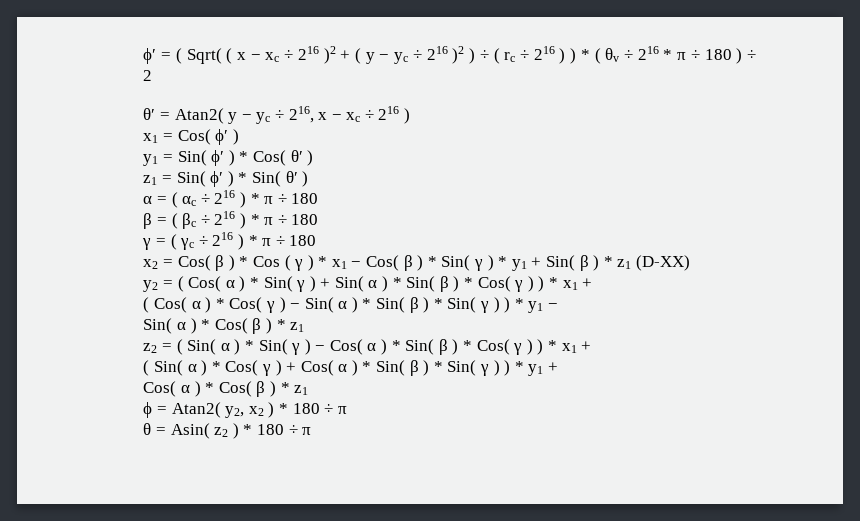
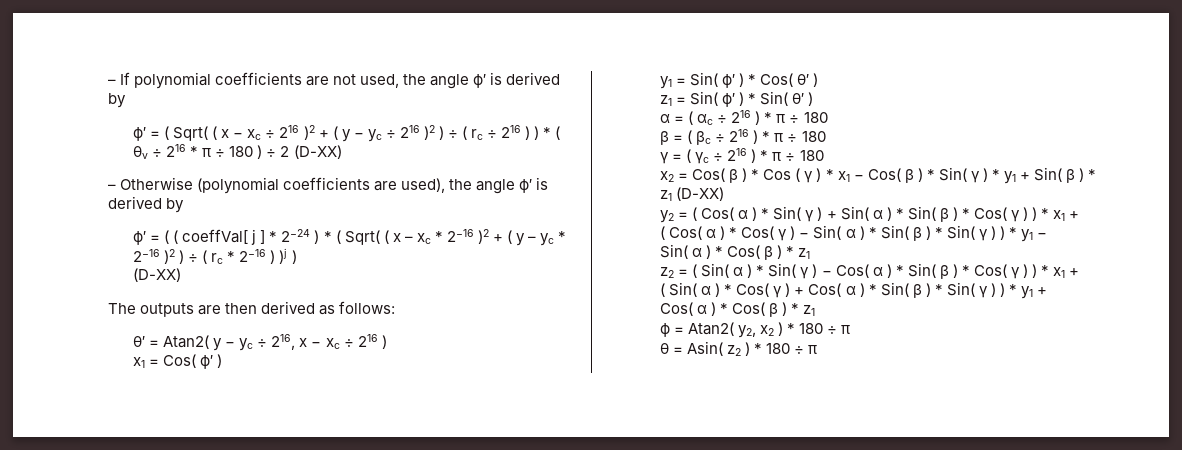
(143, 56) none -> [107,72,561,89] [107,93,126,108] – If polynomial coefficients are not used, the angle ϕ′ is derived by //
(153, 75) none -> [293,145,342,159] [107,177,548,194] [107,196,184,213] [133,229,567,246] [133,248,297,264] [133,268,182,282] [107,301,395,317] (D-XX) // – Otherwise (polynomial coefficients are used), the angle ϕ′ is derived by // ϕ′ = ( ( coeffVal[ j ] * 2−24 ) * ( Sqrt( ( x – xc * 2−16 )2 + ( y – yc * 2−16 )2 ) ÷ ( rc * 2−16 ) )j ) // (D-XX) // The outputs are then derived as follows:

